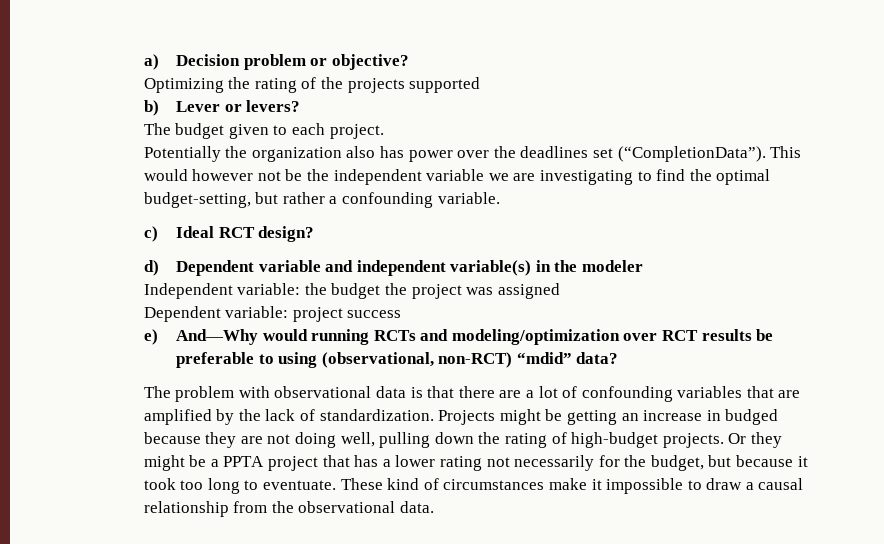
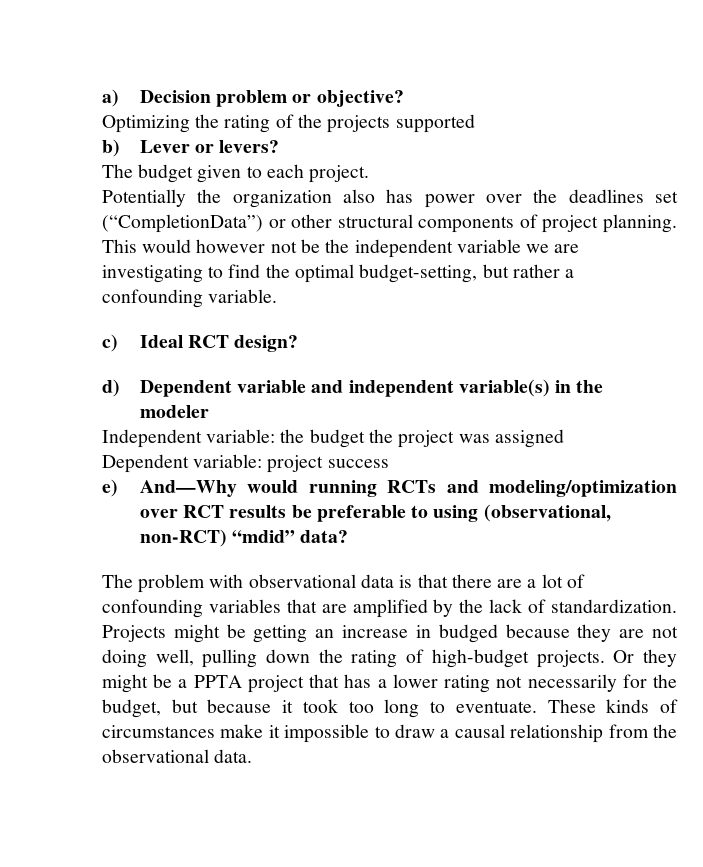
[617,146,766,162] (“CompletionData”). -> [101,214,677,233] (“CompletionData”) or other structural components of project planning.
[387,478,420,490] kind -> [606,699,650,713] kinds

